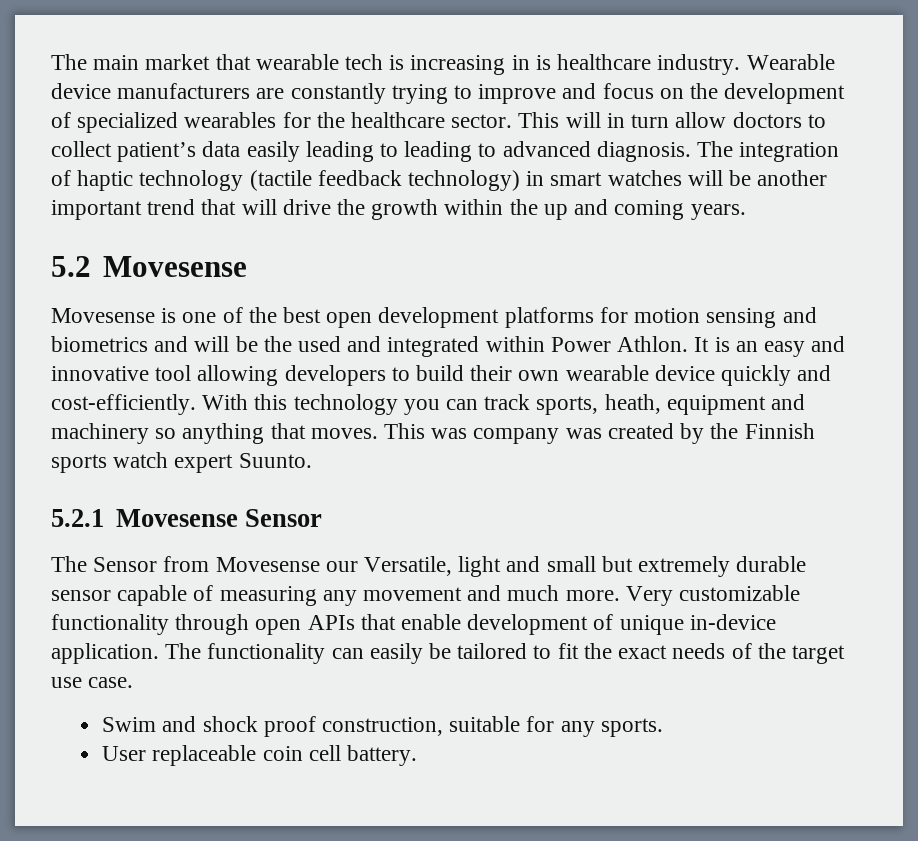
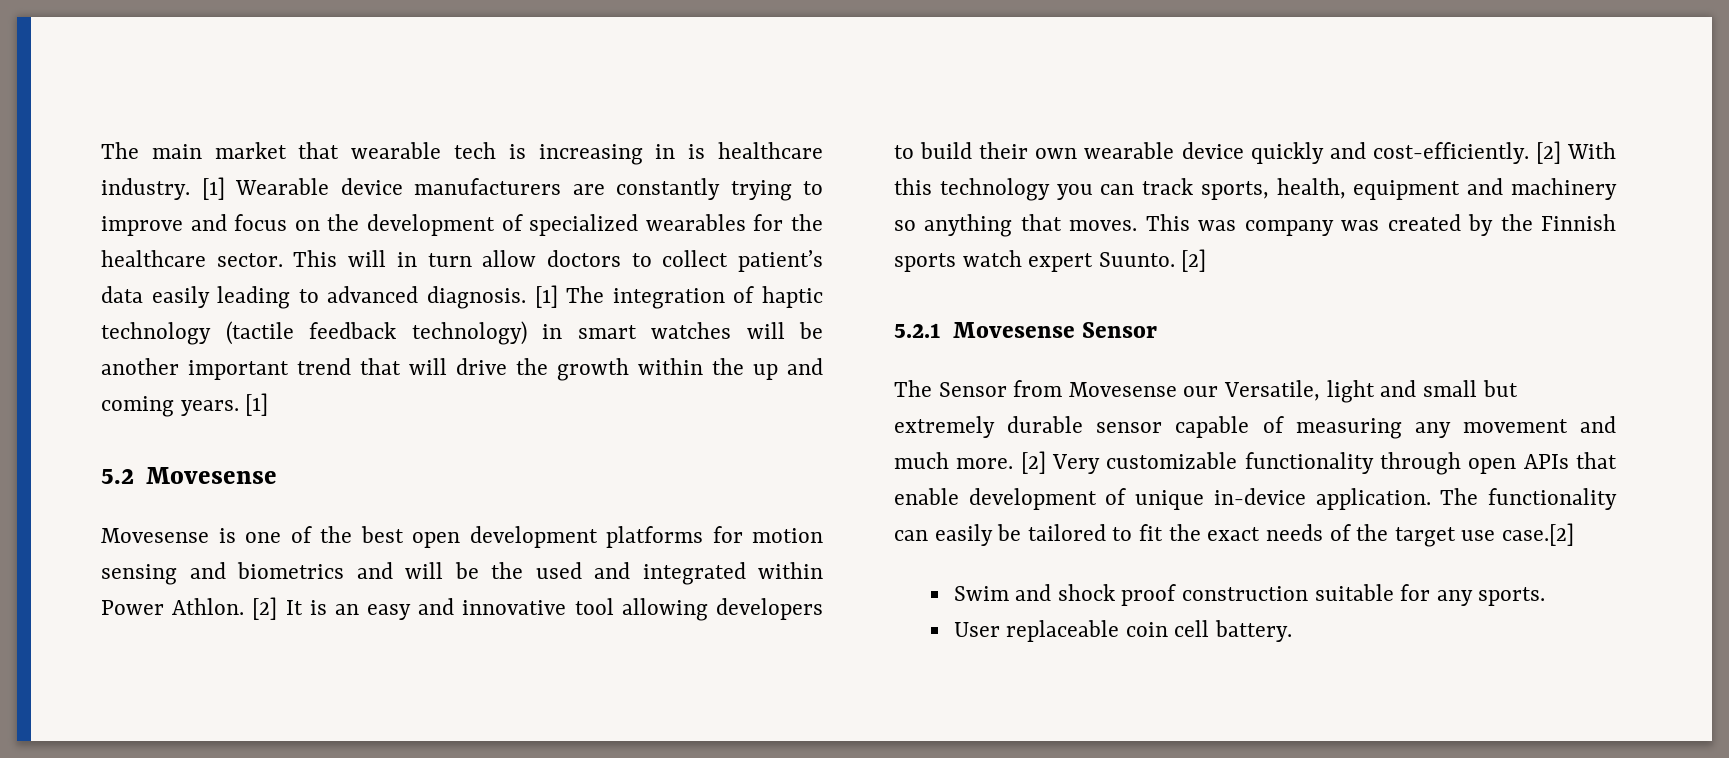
(741, 64) none -> [201,177,225,200] [1]
[404,141,497,162] leading to -> (319, 296) none
(691, 151) none -> [534,285,558,308] [1]
(746, 212) none -> [245,393,269,416] [1]
(689, 344) none -> [252,597,278,620] [2]
(196, 404) none -> [1535,141,1561,164] [2]
[604,394,661,414] heath, -> [1276,178,1346,199] health,
(312, 460) none -> [1181,249,1207,272] [2]
(620, 595) none -> [1020,451,1046,474] [2]
[88,677,134,688] case. -> [1501,523,1574,546] case.[2]
[321,717,443,736] construction, -> [1181,586,1308,601] construction

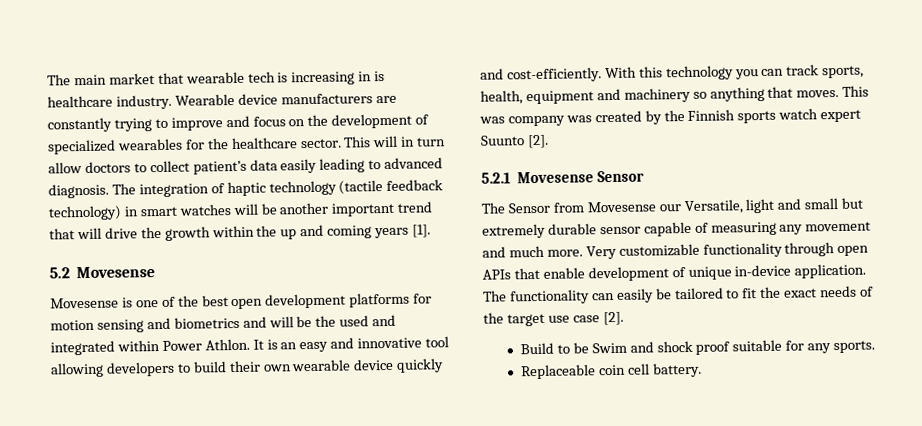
[201,177,225,200] [1] -> (172, 102) none
[534,285,558,308] [1] -> (109, 191) none
[180,393,269,416] years. [1] -> [374,224,432,239] years [1].
[252,597,278,620] [2] -> (250, 344) none
[1535,141,1561,164] [2] -> (602, 75) none
[1098,249,1207,272] Suunto. [2] -> [480,134,549,149] Suunto [2].
[1020,451,1046,474] [2] -> (583, 253) none
[1501,523,1574,546] case.[2] // -> [572,311,624,326] [519,342,589,355] case [2]. // Build to be
[1181,586,1308,601] construction -> (731, 348) none
[953,620,1120,642] User replaceable -> [520,364,596,380] Replaceable

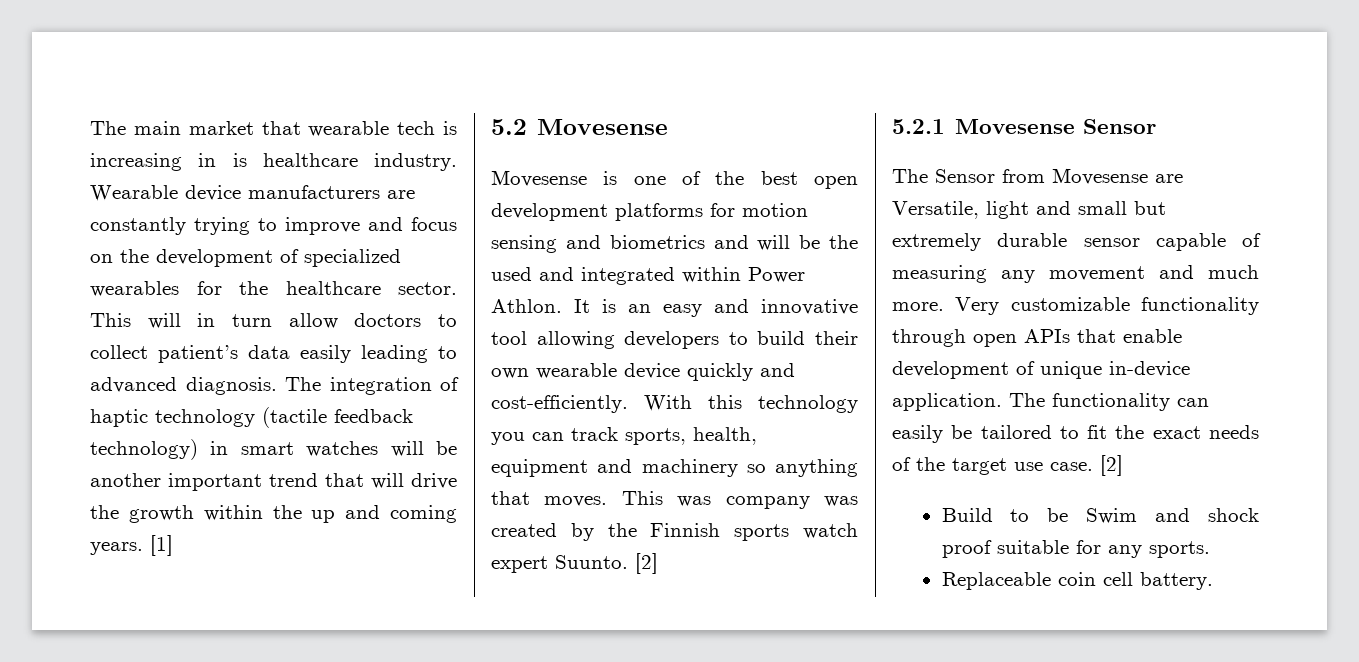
[374,224,432,239] years [1]. -> [90,535,173,556] years. [1]
[480,134,549,149] Suunto [2]. -> [555,553,658,574] Suunto. [2]
[658,204,681,212] our -> [1155,174,1183,183] are
[572,311,624,326] case [2]. -> [1050,455,1123,476] case. [2]

